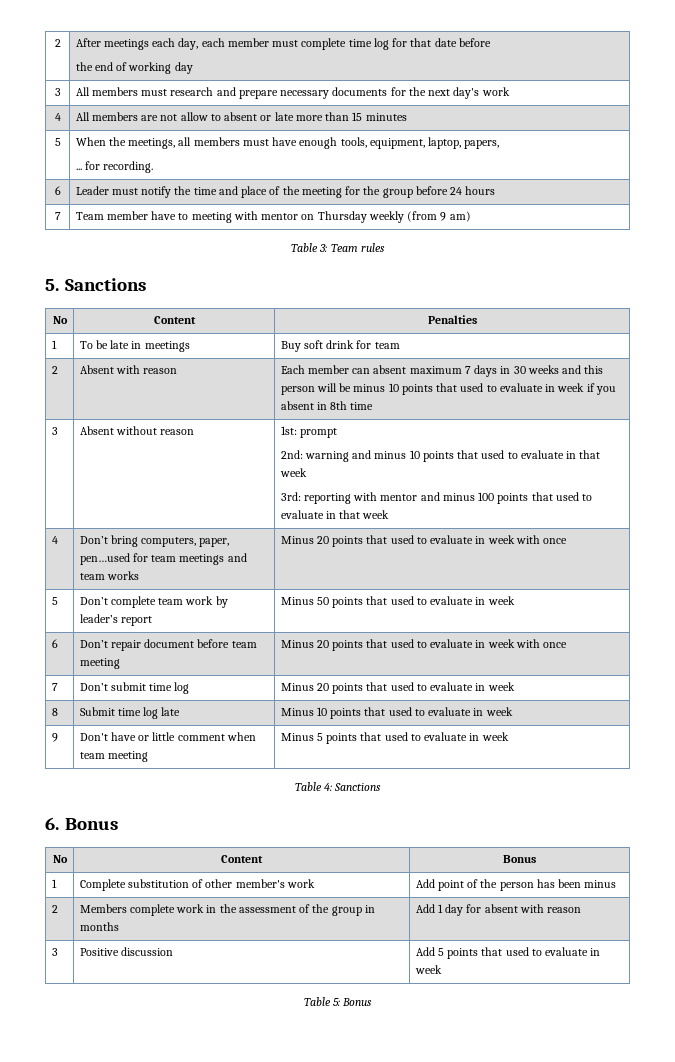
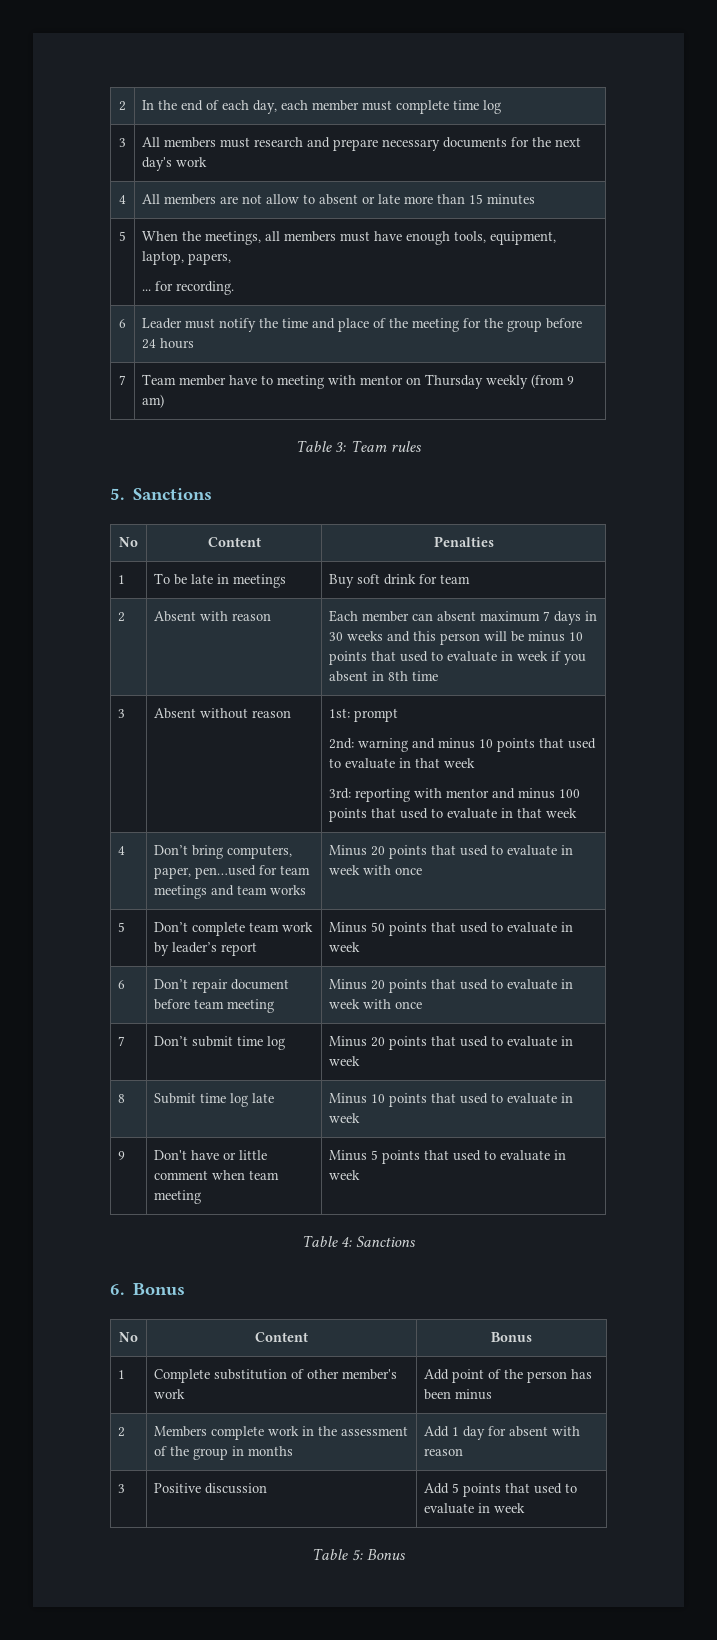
[54,39,61,47] [75,38,149,50] 2 | After meetings -> [119,101,126,111] [142,100,220,111] 2 | In the end of
[392,38,491,47] [75,62,193,74] for that date before // the end of working day -> (502, 107) none

